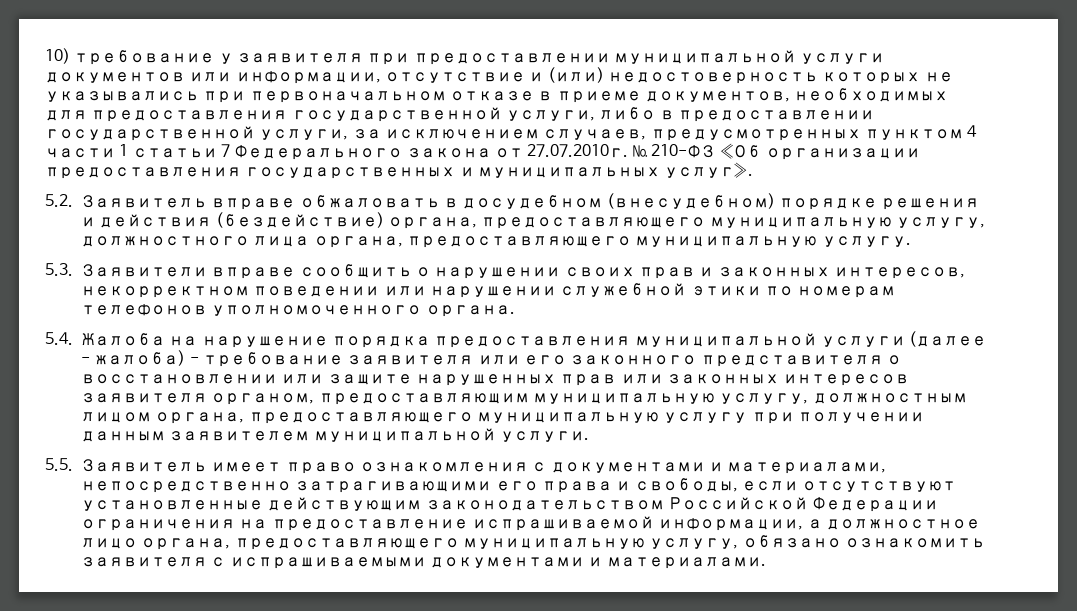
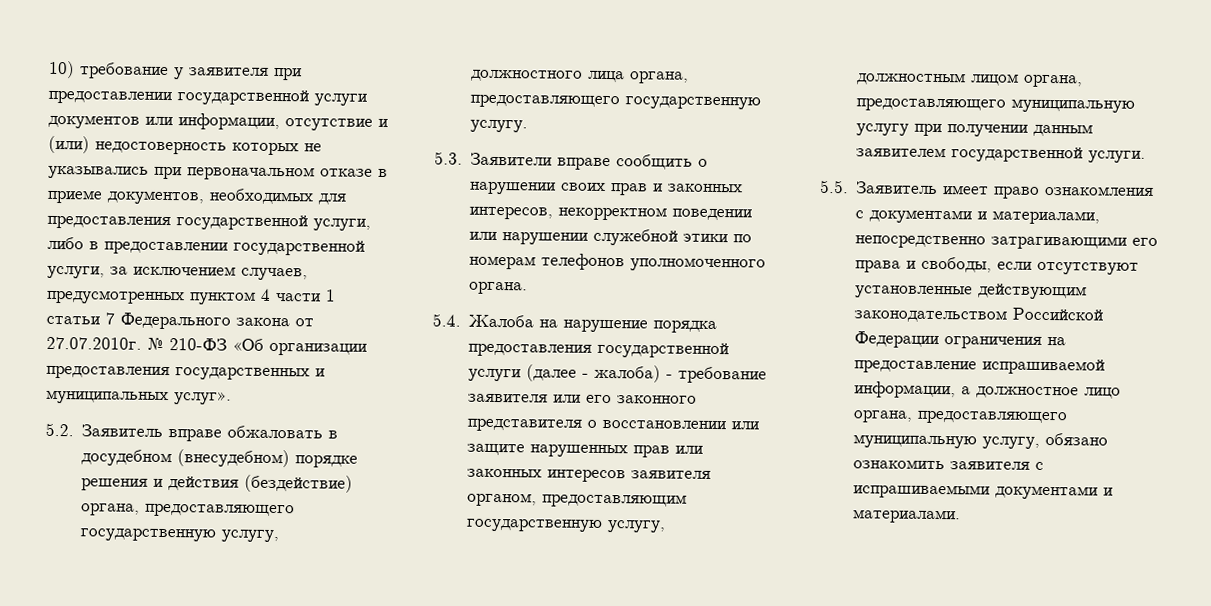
[613,50,796,64] муниципальной -> [177,89,309,106] государственной
[709,217,892,228] муниципальную -> [80,528,217,542] государственную
[635,236,818,247] муниципальную -> [625,96,762,110] государственную
[634,333,817,347] муниципальной -> [597,341,730,359] государственной
[532,393,715,404] муниципальную -> [466,518,604,532] государственную
[313,428,496,442] муниципальной -> [951,146,1084,163] государственной

